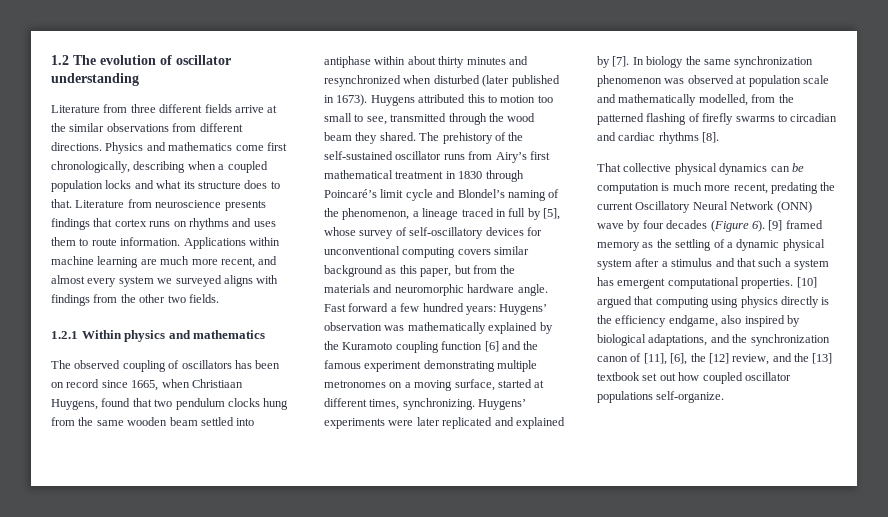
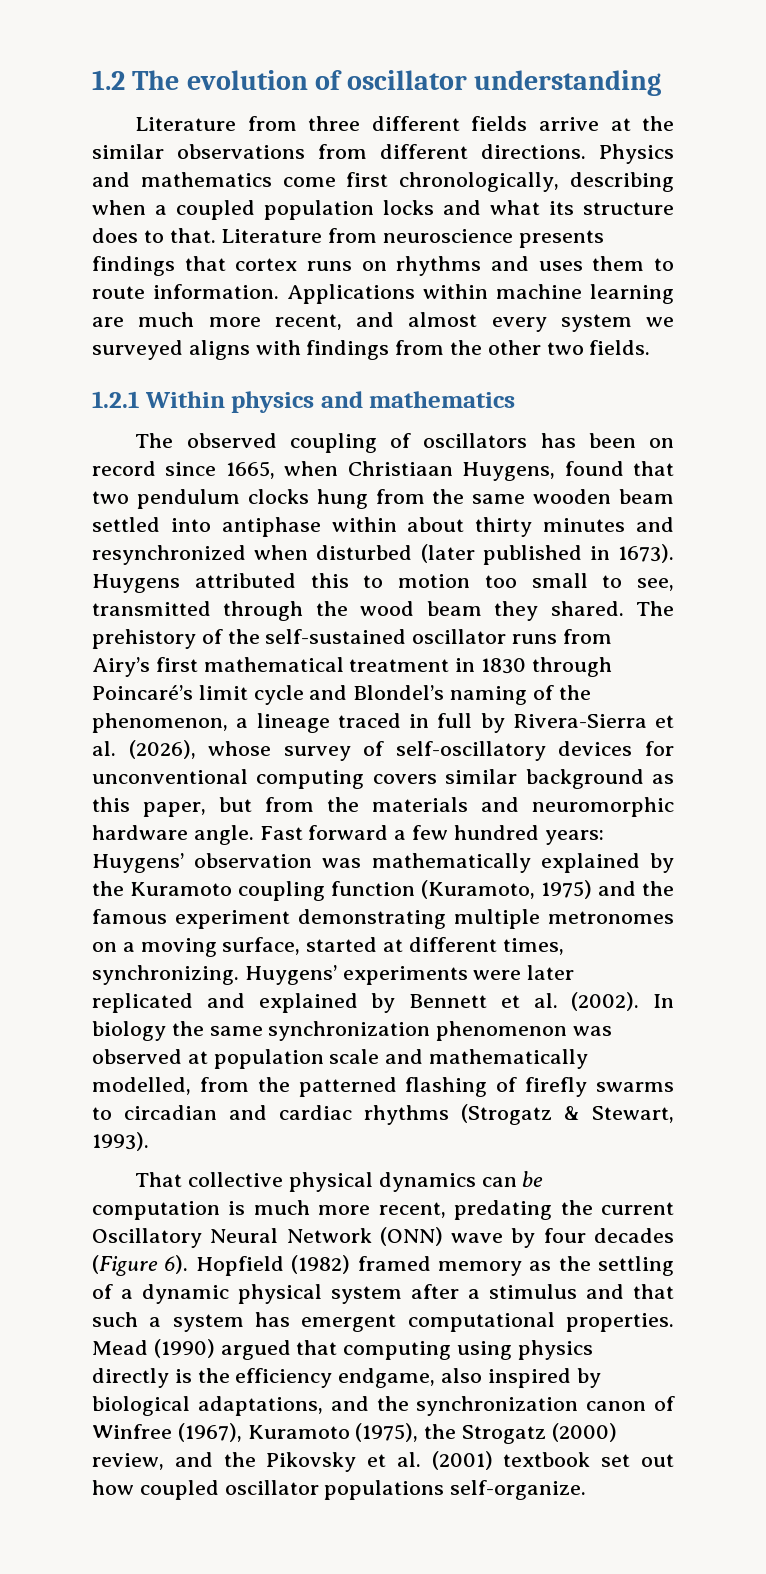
[543,208,560,220] [5], -> [512,714,674,728] [92,740,196,759] Rivera-Sierra et al. (2026),
[484,341,499,352] [6] -> [421,880,592,899] (Kuramoto, 1975)
[612,56,630,67] [7]. -> [409,992,640,1011] Bennett et al. (2002).
[702,132,720,143] [8]. -> [461,1104,674,1125] [92,1132,149,1151] (Strogatz & Stewart, 1993).
[768,220,783,231] [9] -> [195,1255,351,1276] Hopfield (1982)
[796,277,817,288] [10] -> [92,1339,215,1358] Mead (1990)
[643,353,833,365] [11], [6], the [12] review, and the [13] -> [92,1423,617,1444] [92,1451,493,1472] Winfree (1967), Kuramoto (1975), the Strogatz (2000) review, and the Pikovsky et al. (2001)

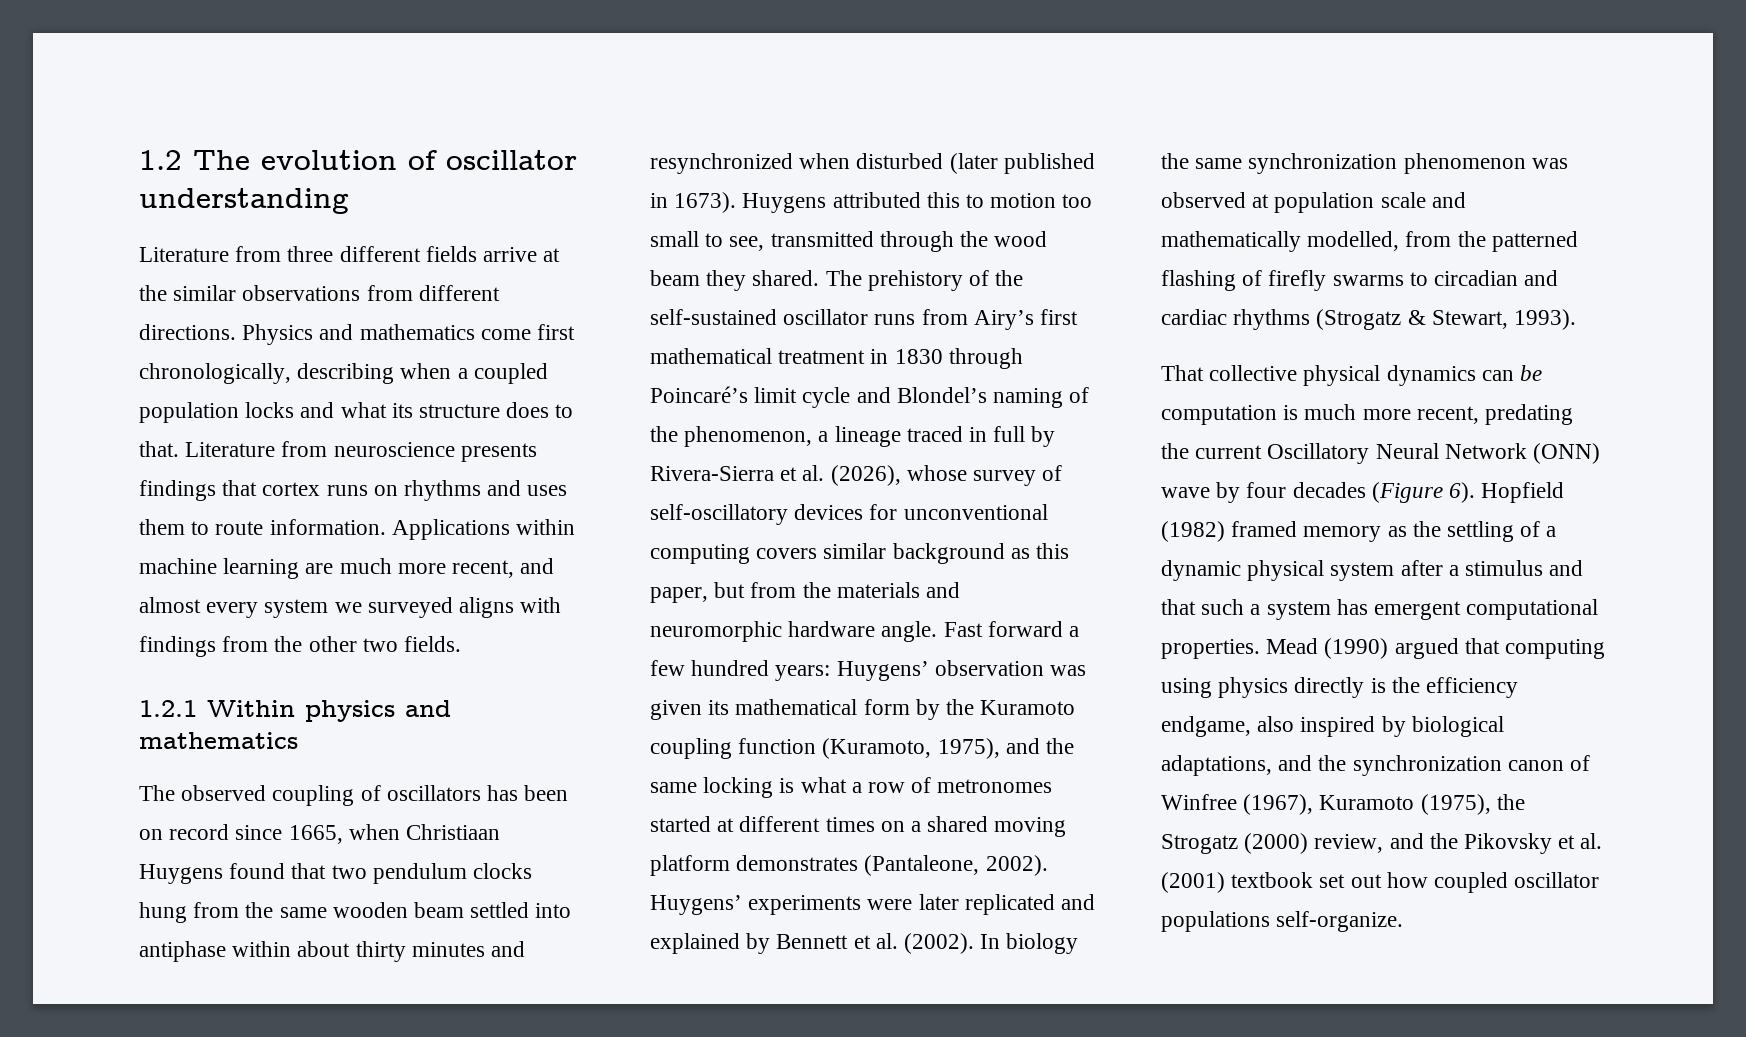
[462,462,556,481] Huygens, -> [139,864,223,884] Huygens
[371,853,640,873] mathematically explained -> [650,699,910,720] given its mathematical form
[541,880,674,899] [92,909,674,929] [92,937,564,957] [92,965,239,985] 1975) and the famous experiment demonstrating multiple metronomes on a moving surface, started at different times, synchronizing. -> [937,738,1075,759] [650,777,1053,798] [650,816,1067,837] [650,855,1048,876] 1975), and the same locking is what a row of metronomes started at different times on a shared moving platform demonstrates (Pantaleone, 2002).

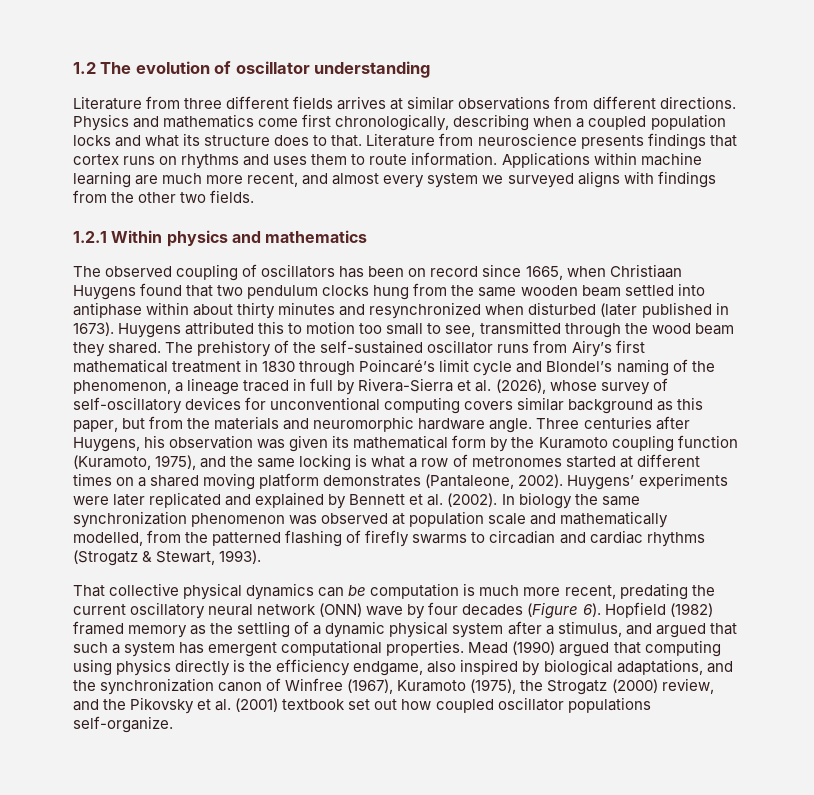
[483,247,561,262] [139,285,167,301] arrive at the -> [337,96,404,110] arrives at
[943,621,1080,637] [650,660,929,681] Fast forward a few hundred years: Huygens’ -> [536,416,690,430] [73,435,166,452] Three centuries after Huygens, his
[1267,443,1527,464] Oscillatory Neural Network -> [130,602,317,619] oscillatory neural network
[1465,560,1584,576] stimulus and -> [557,621,706,638] stimulus, and argued

